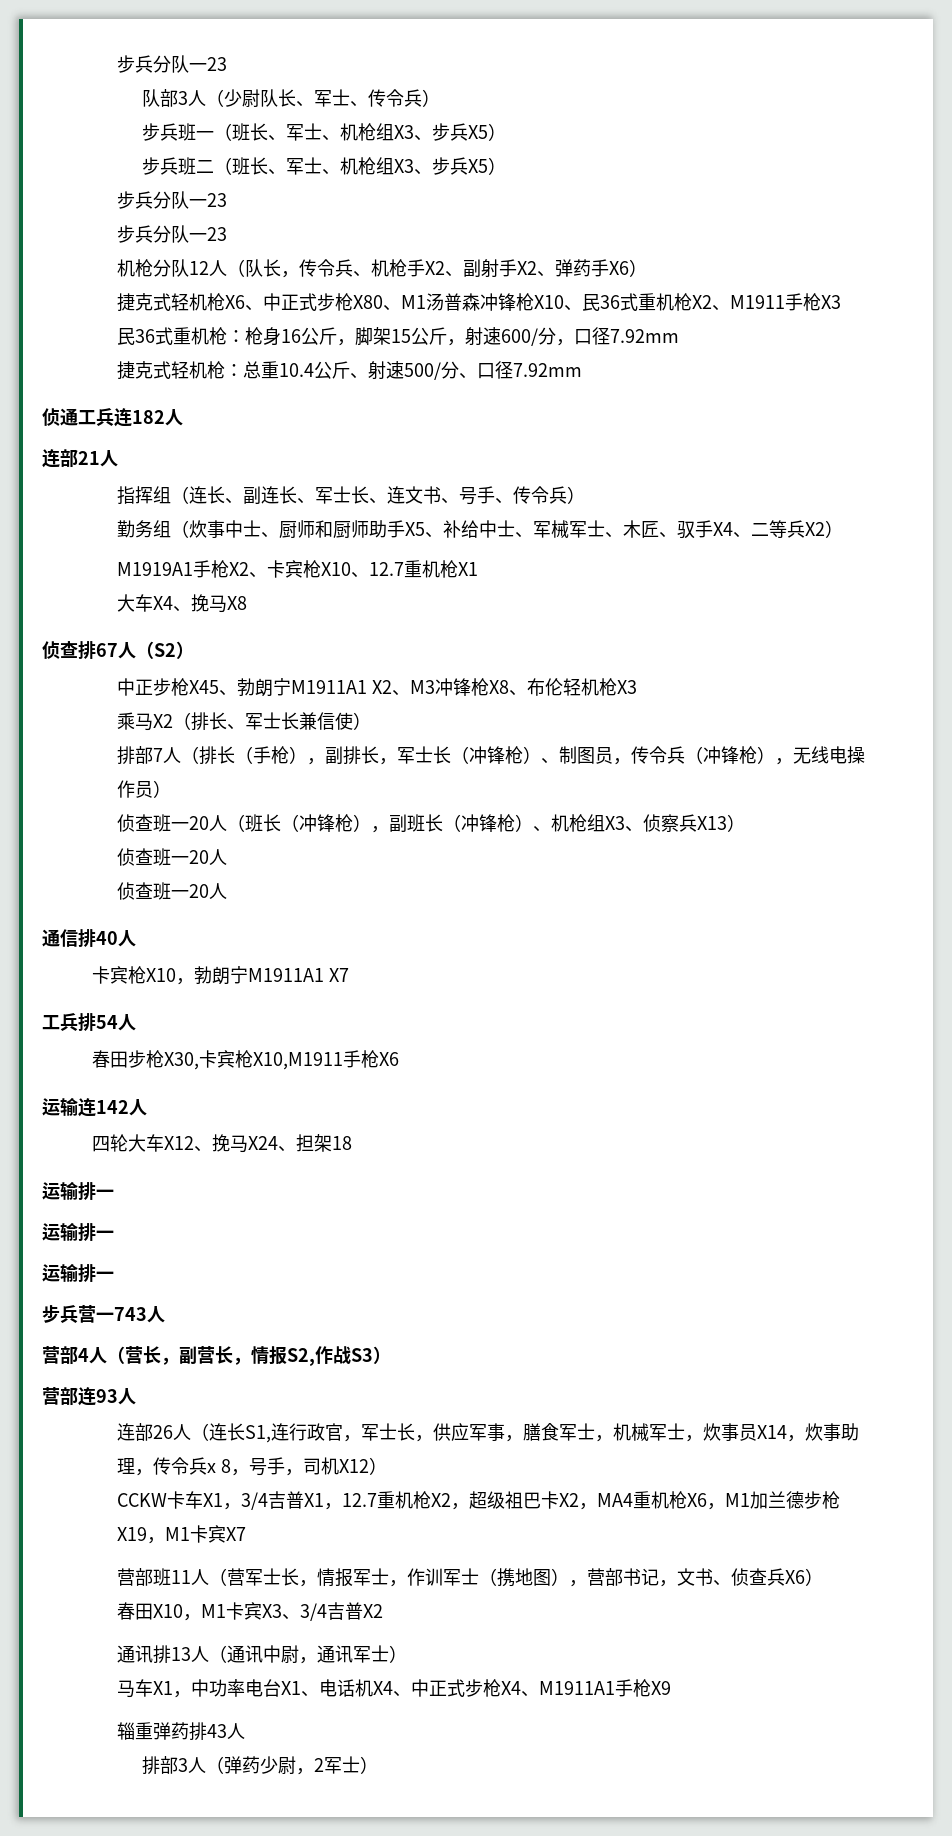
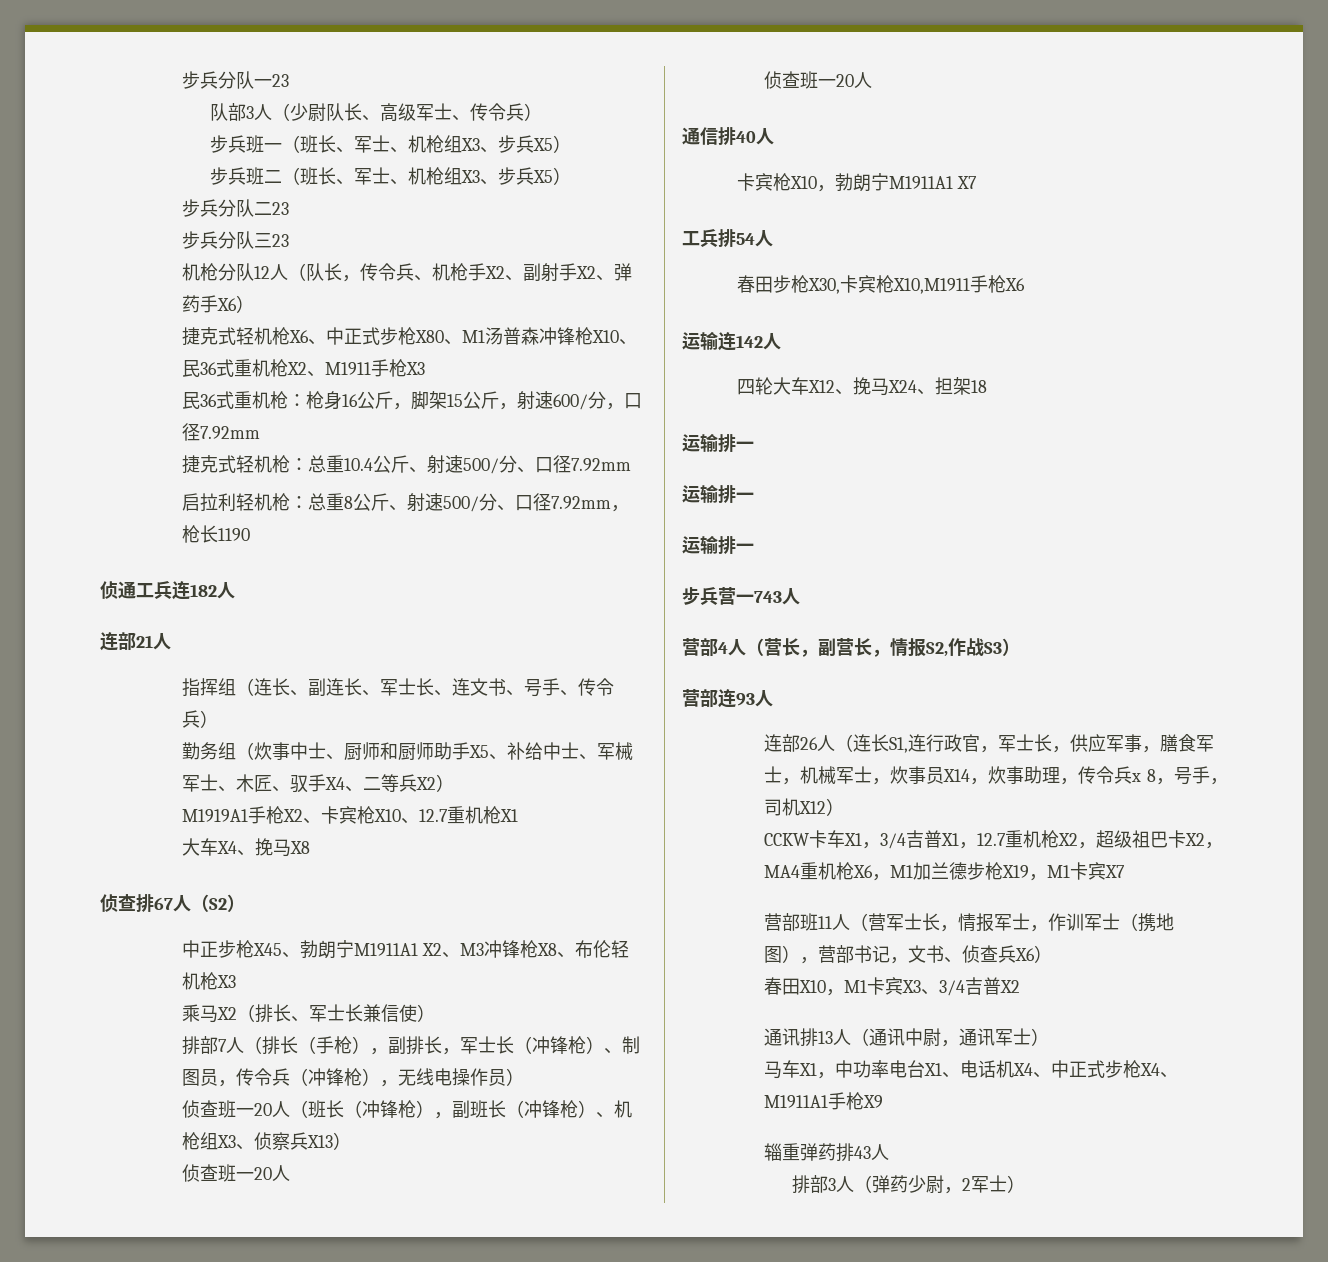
(314, 104) none -> [379,103,416,122] 高级
[188,199,207,207] 一 -> [254,202,273,215] 二
[188,233,207,241] 一 -> [254,233,273,248] 三
(582, 370) none -> [182,493,630,512] [182,525,251,543] // 启拉利轻机枪：总重8公斤、射速500/分、口径7.92mm，枪长1190

